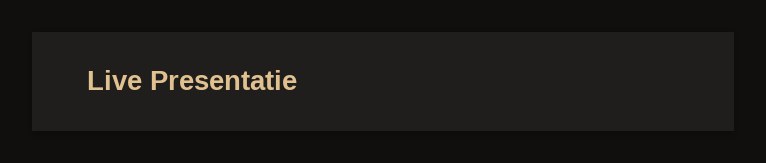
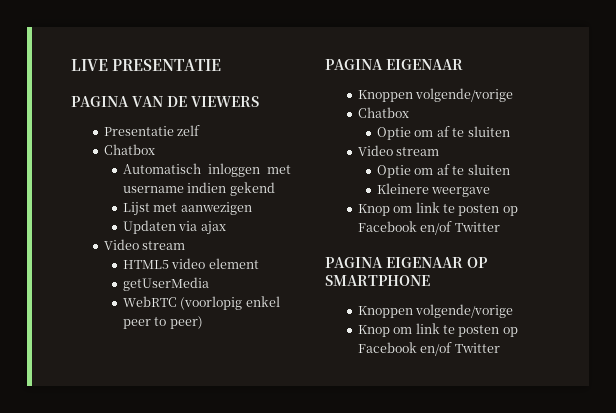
[87,70,297,90] Live Presentatie -> [71,59,222,71] [71,96,259,107] [103,125,201,136] [103,144,155,155] [123,163,291,177] [123,182,275,196] [123,202,252,216] [123,220,226,235] [103,239,186,250] [123,258,259,269] [123,277,210,291] [123,296,280,310] [123,316,203,329] [325,59,463,70] [357,88,514,102] [357,107,409,118] [377,126,510,140] [357,145,440,156] [377,164,510,178] [377,183,491,197] [357,202,518,216] [357,221,500,235] [325,257,488,268] [325,275,430,286] [357,304,514,318] [357,323,518,337] [357,342,500,356] LIVE PRESENTATIE // PAGINA VAN DE VIEWERS // Presentatie zelf // Chatbox // Automatisch inloggen met username indien gekend // Lijst met aanwezigen // Updaten via ajax // Video stream // HTML5 video element // getUserMedia // WebRTC (voorlopig enkel peer to peer) // PAGINA EIGENAAR // Knoppen volgende/vorige // Chatbox // Optie om af te sluiten // Video stream // Optie om af te sluiten // Kleinere weergave // Knop om link te posten op Facebook en/of Twitter // PAGINA EIGENAAR OP SMARTPHONE // Knoppen volgende/vorige // Knop om link te posten op Facebook en/of Twitter

